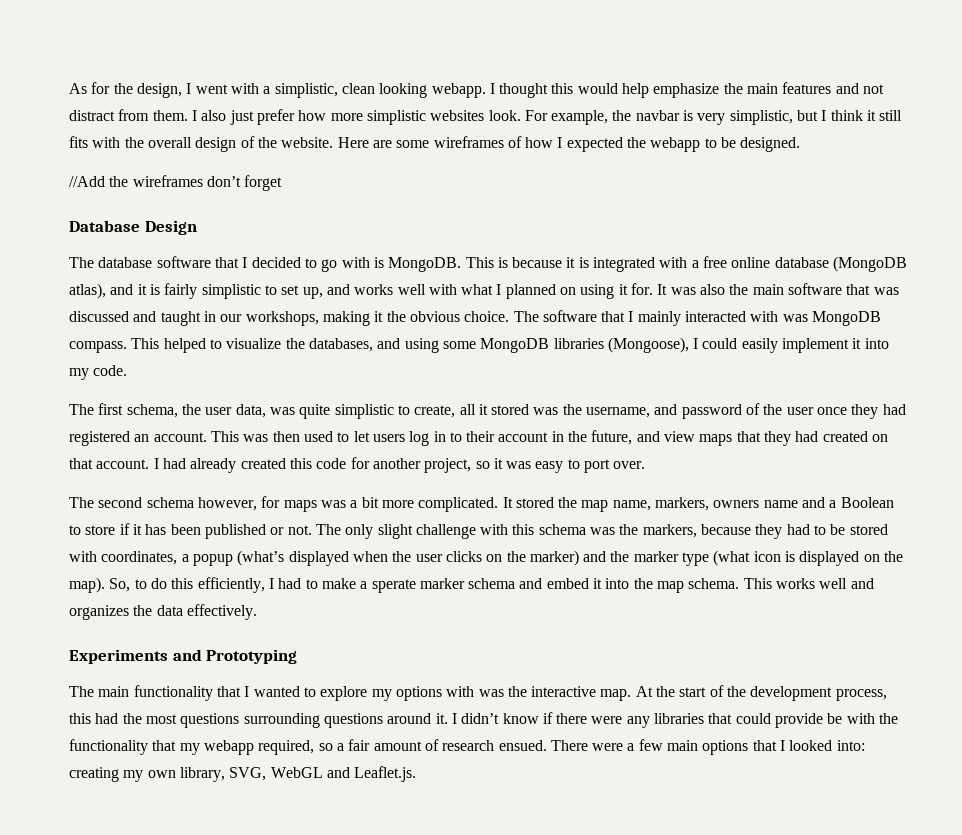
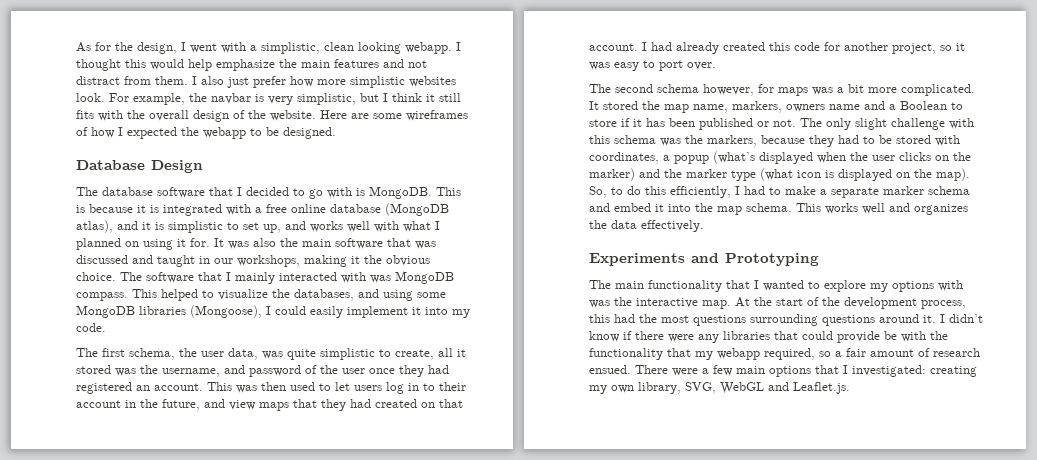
[69,175,283,191] // //Add the wireframes don’t forget -> (336, 133) none
[164,283,198,299] fairly -> (164, 226) none
[371,579,416,593] sperate -> [831,187,879,198] separate
[789,740,865,751] looked into: -> [852,365,926,377] investigated:

